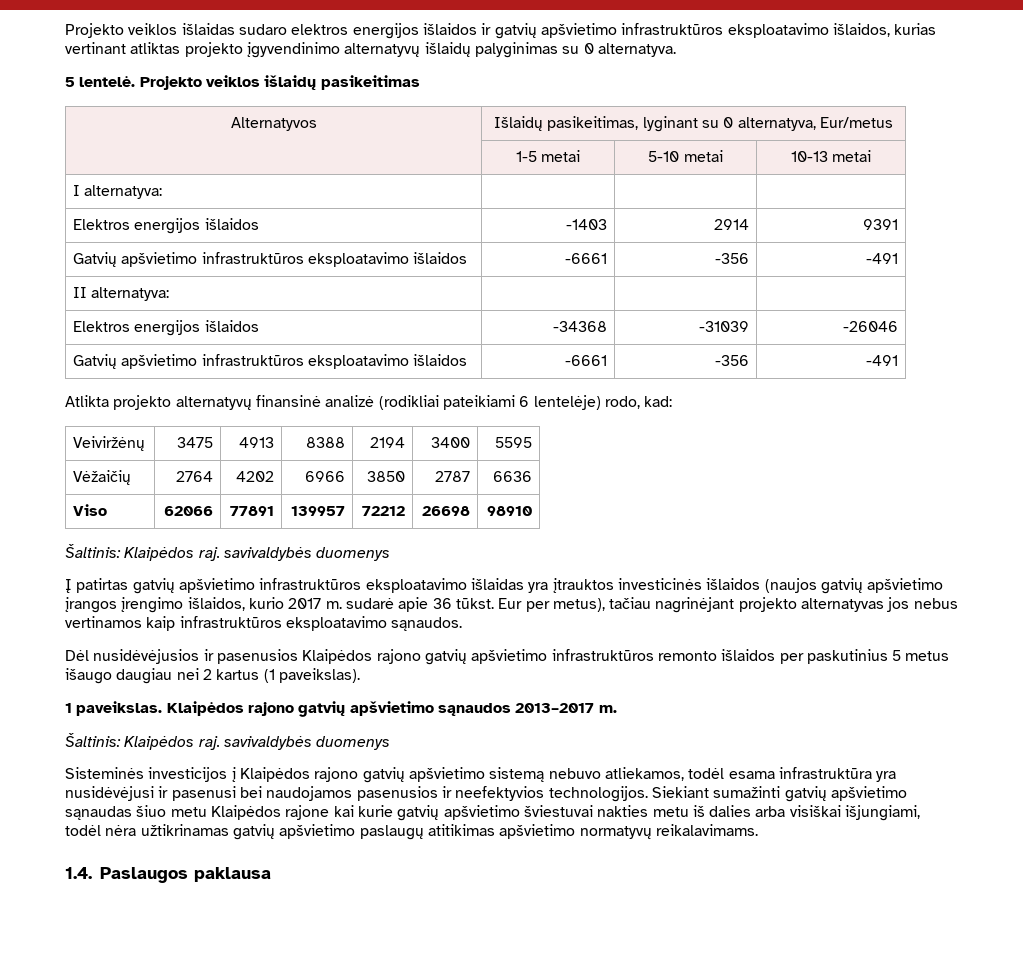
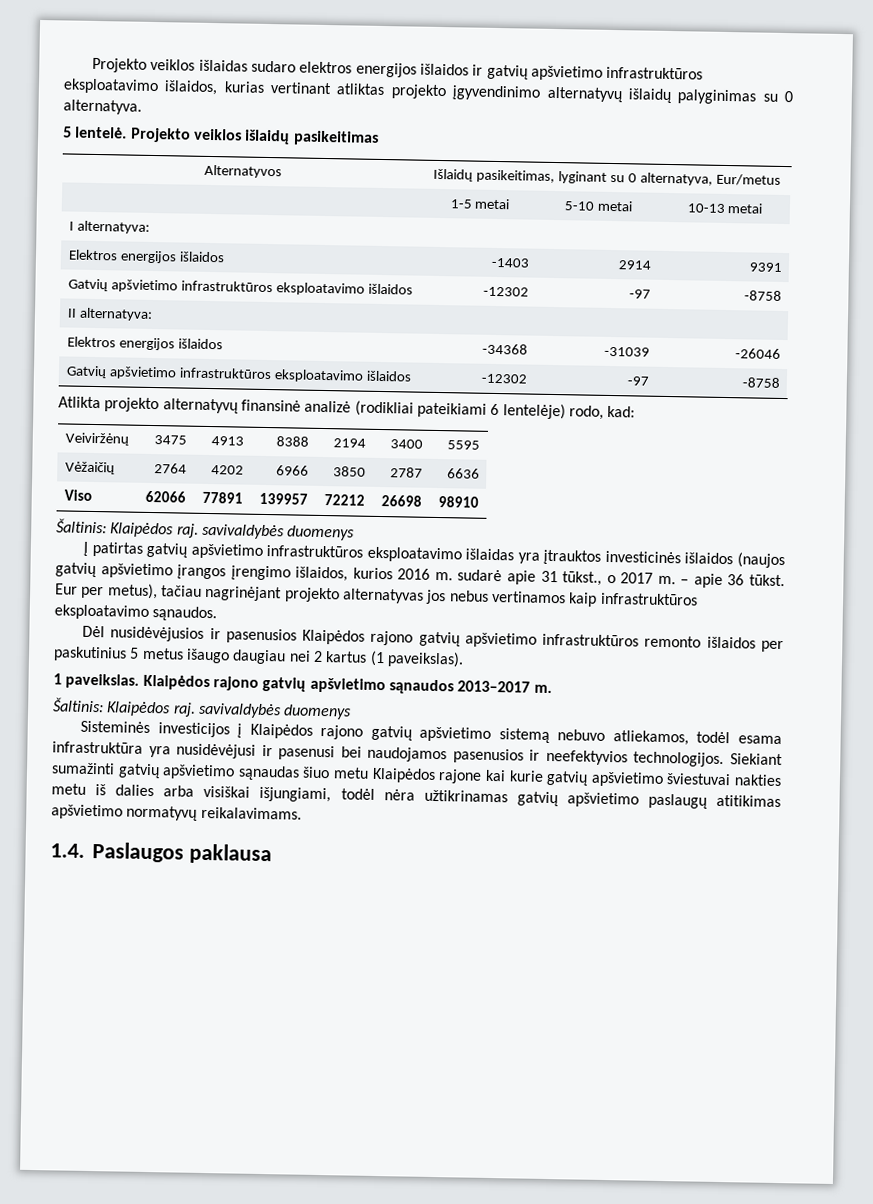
[564,253,607,264] [714,253,749,264] [865,253,898,264] -6661 | -356 | -491 -> [483,286,530,297] [629,289,652,299] [744,290,783,301] -12302 | -97 | -8758
[564,355,607,366] [714,355,749,366] [865,355,898,366] -6661 | -356 | -491 -> [481,373,528,384] [627,376,650,386] [742,377,781,388] -12302 | -97 | -8758
[248,597,284,609] kurio -> [352,567,616,586] kurios 2016 m. sudarė apie 31 tūkst., o
[345,598,394,609] sudarė -> [680,579,690,585] –

